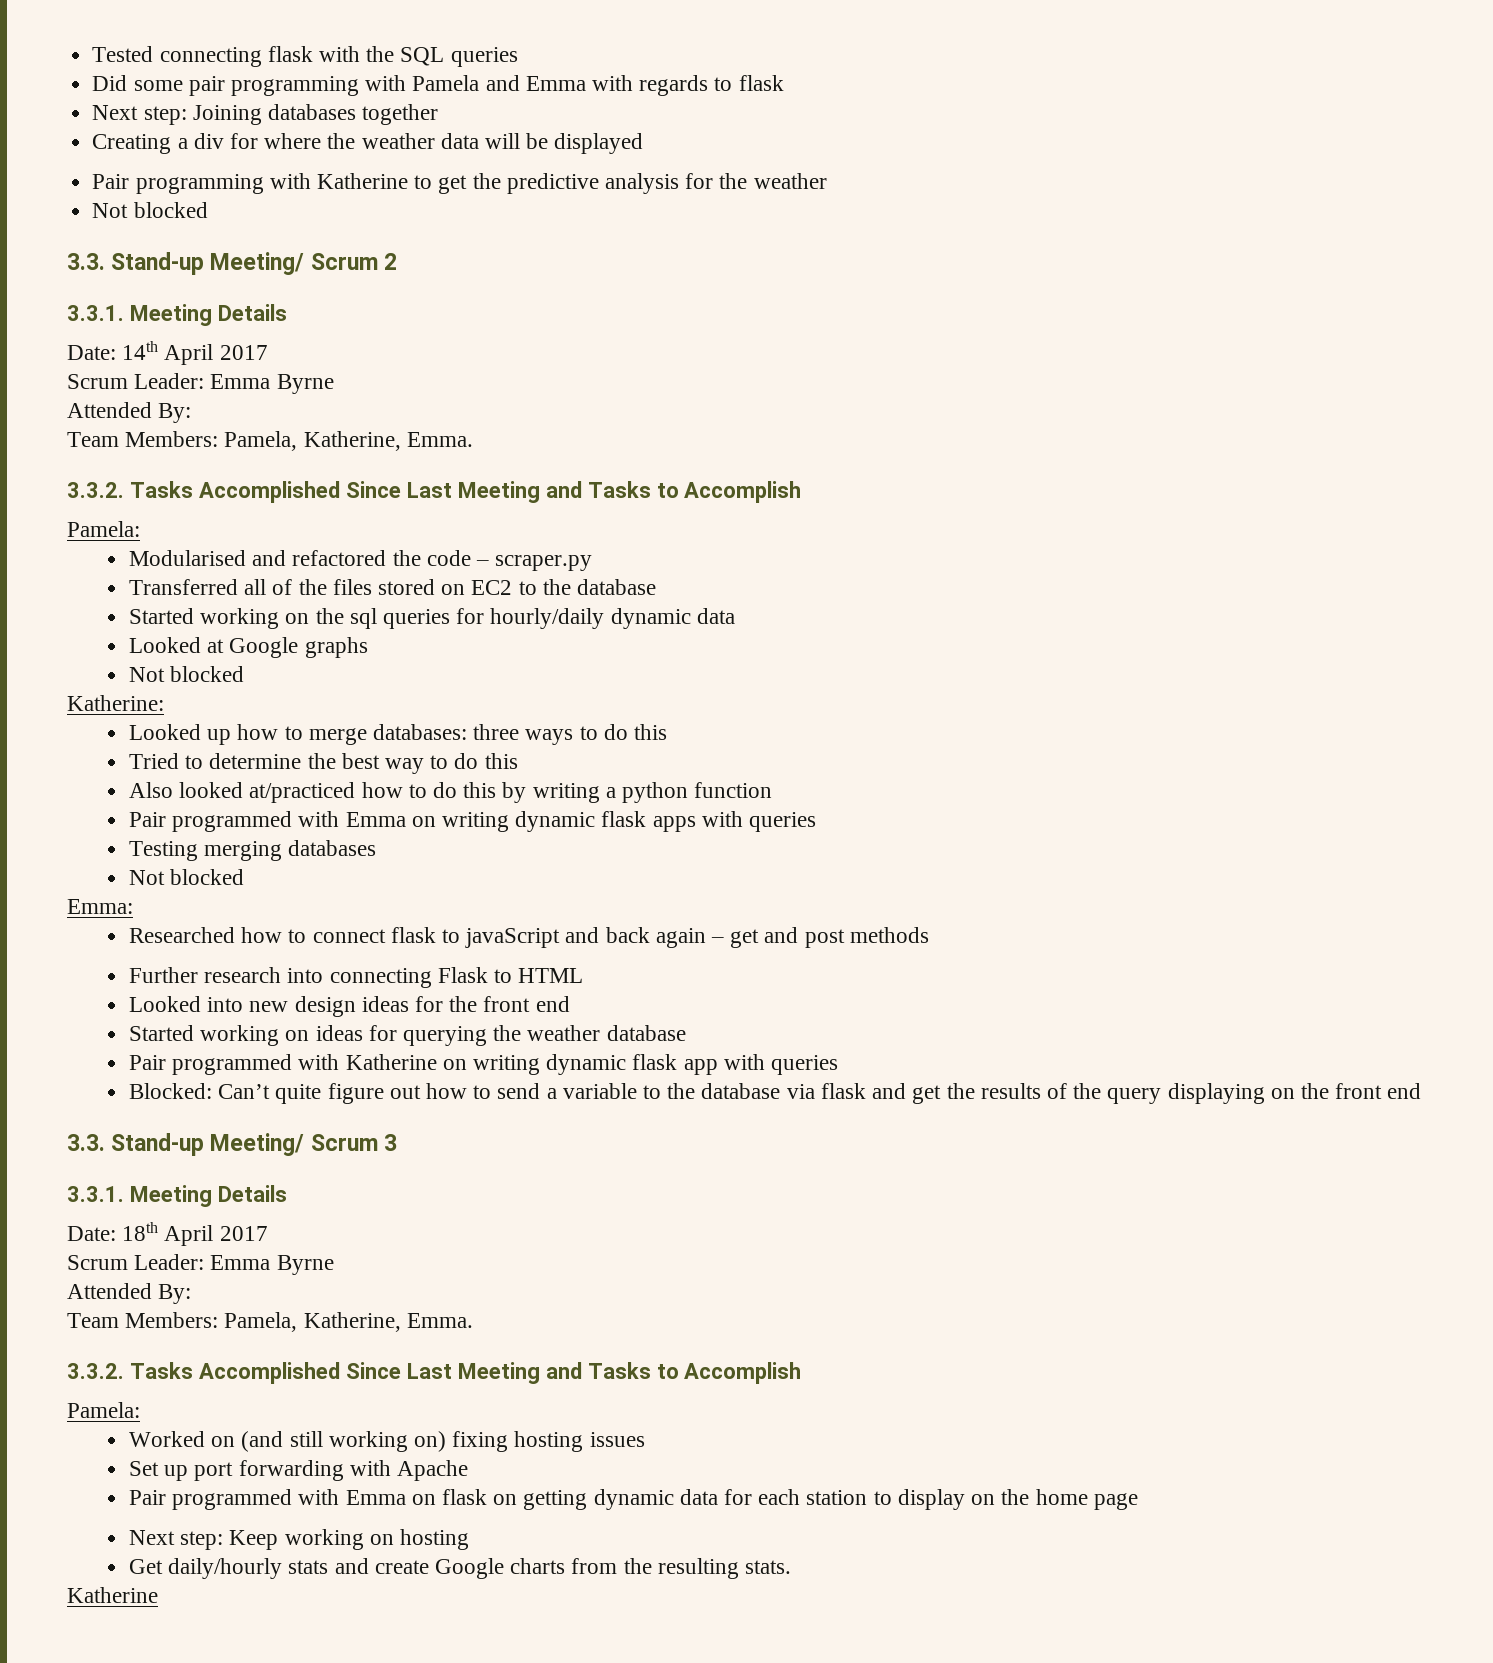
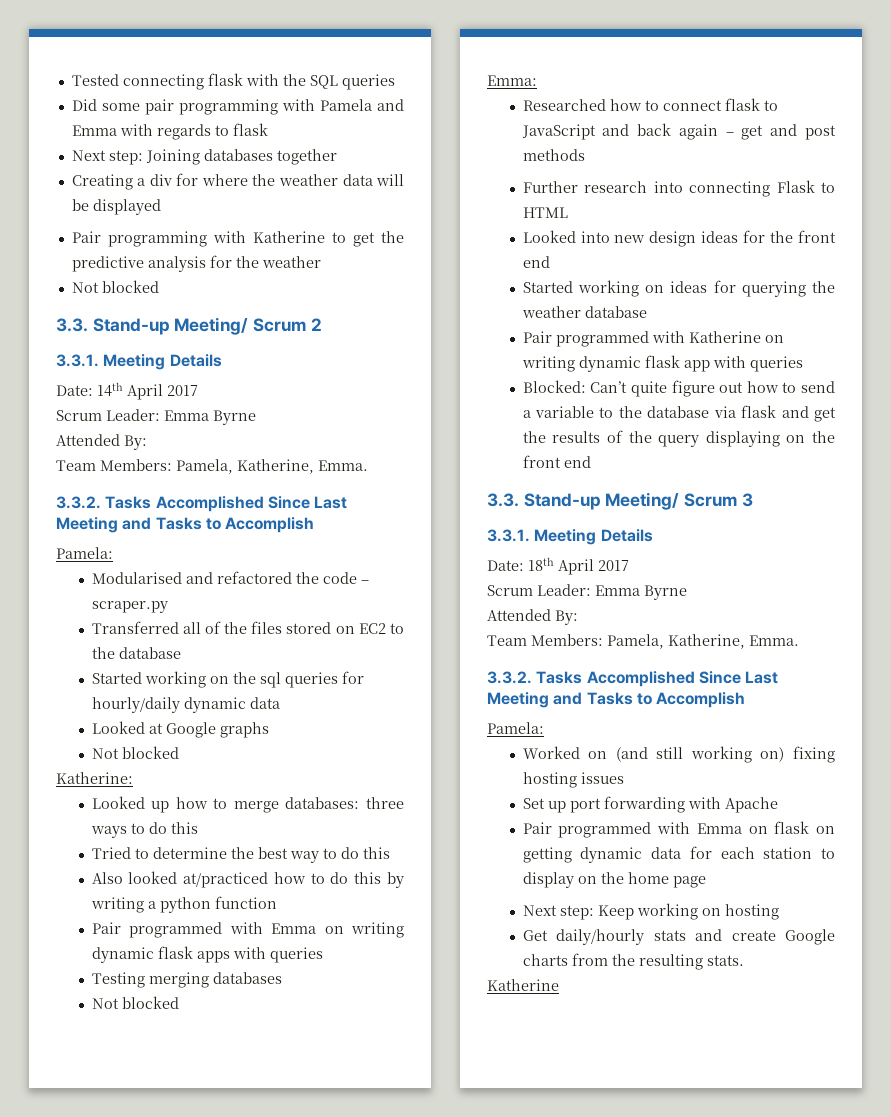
[465,928,561,948] javaScript -> [521,124,596,140] JavaScript

